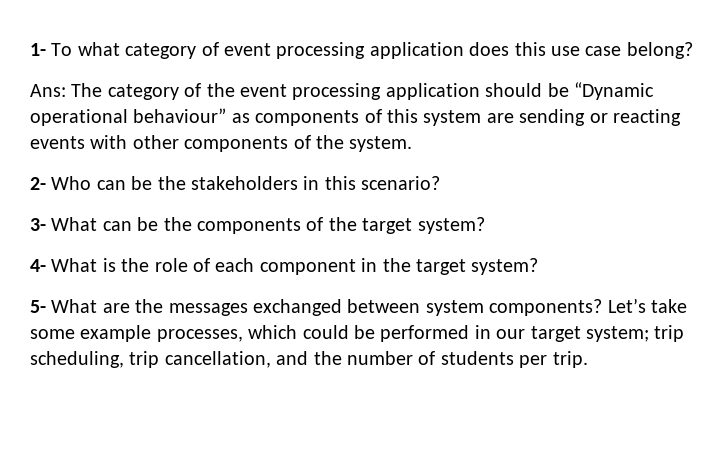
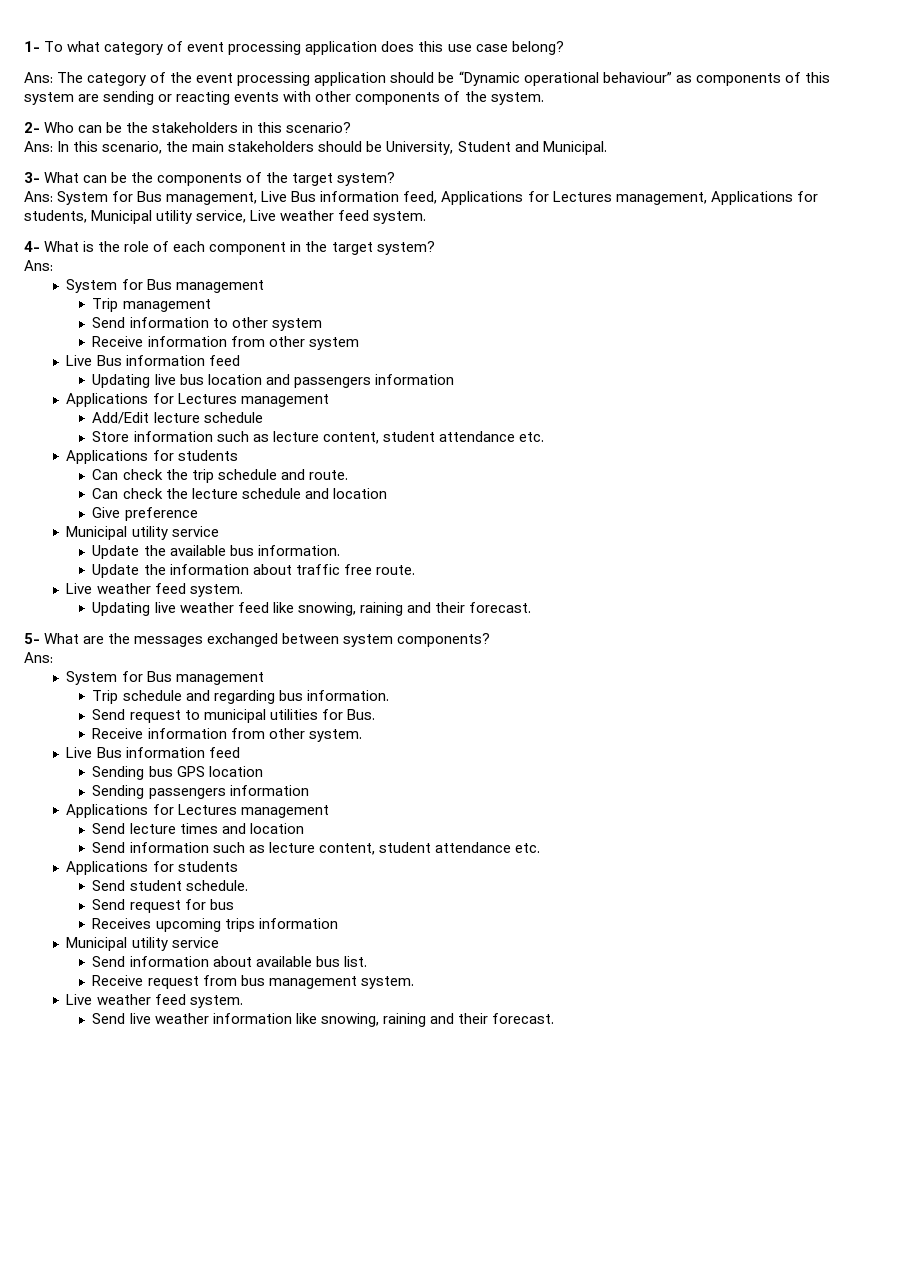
(441, 183) none -> [24,141,607,155] // Ans: In this scenario, the main stakeholders should be University, Student and Municipal.
(485, 225) none -> [24,191,818,205] [24,210,427,224] // Ans: System for Bus management, Live Bus information feed, Applications for Lectures management, Applications for students, Municipal utility service, Live weather feed system.
(539, 266) none -> [24,260,53,271] [66,279,264,293] [92,298,211,312] [92,317,322,331] [92,336,359,350] [66,355,240,366] [92,374,454,388] [66,393,329,407] [92,412,263,424] [92,431,544,444] [66,450,238,464] [92,469,348,483] [92,488,387,499] [92,507,198,521] [66,526,219,540] [92,545,340,559] [92,564,415,578] [66,583,243,597] [92,602,531,616] // Ans: // System for Bus management // Trip management // Send information to other system // Receive information from other system // Live Bus information feed // Updating live bus location and passengers information // Applications for Lectures management // Add/Edit lecture schedule // Store information such as lecture content, student attendance etc. // Applications for students // Can check the trip schedule and route. // Can check the lecture schedule and location // Give preference // Municipal utility service // Update the available bus information. // Update the information about traffic free route. // Live weather feed system. // Updating live weather feed like snowing, raining and their forecast.
[607,298,687,313] [30,325,685,342] [30,351,588,368] Let’s take some example processes, which could be performed in our target system; trip scheduling, trip cancellation, and the number of students per trip. -> [24,652,53,663] [66,671,264,685] [92,690,389,704] [92,709,375,723] [92,728,362,742] [66,747,240,758] [92,766,263,780] [92,785,309,799] [66,804,329,818] [92,823,304,834] [92,842,540,855] [66,861,238,875] [92,880,248,891] [92,899,234,913] [92,918,338,932] [66,937,219,951] [92,956,367,967] [92,975,414,989] [66,994,243,1008] [92,1013,554,1027] // Ans: // System for Bus management // Trip schedule and regarding bus information. // Send request to municipal utilities for Bus. // Receive information from other system. // Live Bus information feed // Sending bus GPS location // Sending passengers information // Applications for Lectures management // Send lecture times and location // Send information such as lecture content, student attendance etc. // Applications for students // Send student schedule. // Send request for bus // Receives upcoming trips information // Municipal utility service // Send information about available bus list. // Receive request from bus management system. // Live weather feed system. // Send live weather information like snowing, raining and their forecast.

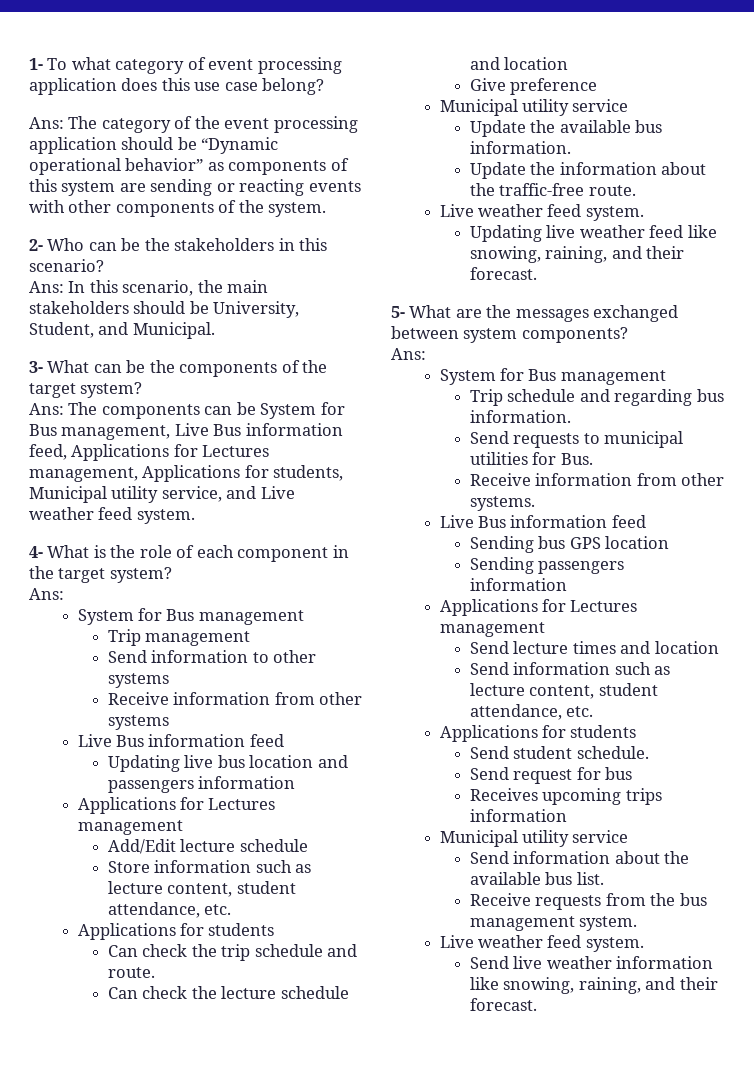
[602,72,672,83] behaviour” -> [125,158,204,171] behavior”
[457,141,511,152] Student -> [29,322,94,338] Student,
(53, 196) none -> [68,402,256,419] The components can be
(247, 216) none -> [226,486,257,499] and
[271,318,322,331] [92,336,359,350] system // Receive information from other system -> [107,673,169,688] [107,692,363,705] [107,715,169,730] systems // Receive information from other systems
[438,431,515,442] attendance -> [107,902,200,918] attendance,
[295,564,372,575] traffic free -> [469,183,585,196] the traffic-free
[359,602,403,616] raining -> [545,246,608,263] raining,
[129,710,181,723] request -> [513,433,580,448] requests
[308,729,362,742] system. -> [469,496,535,511] systems.
[434,842,511,853] attendance -> [469,704,562,720] attendance,
(252, 961) none -> [664,851,690,864] the
[147,975,237,989] request from -> [535,893,676,910] requests from the
[382,1013,426,1027] raining -> [578,977,641,994] raining,

